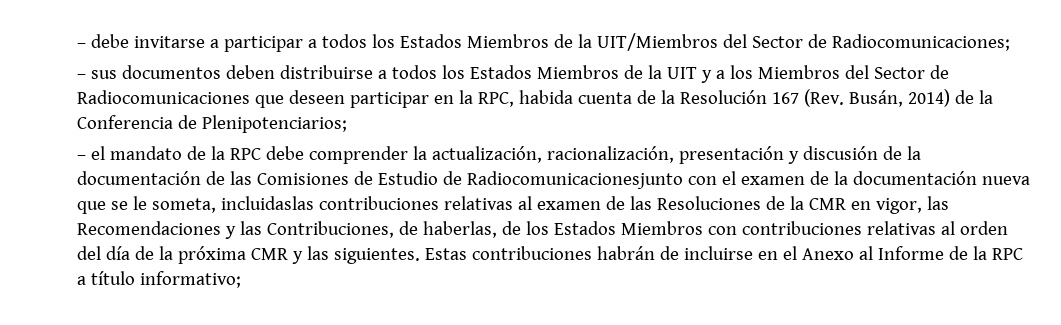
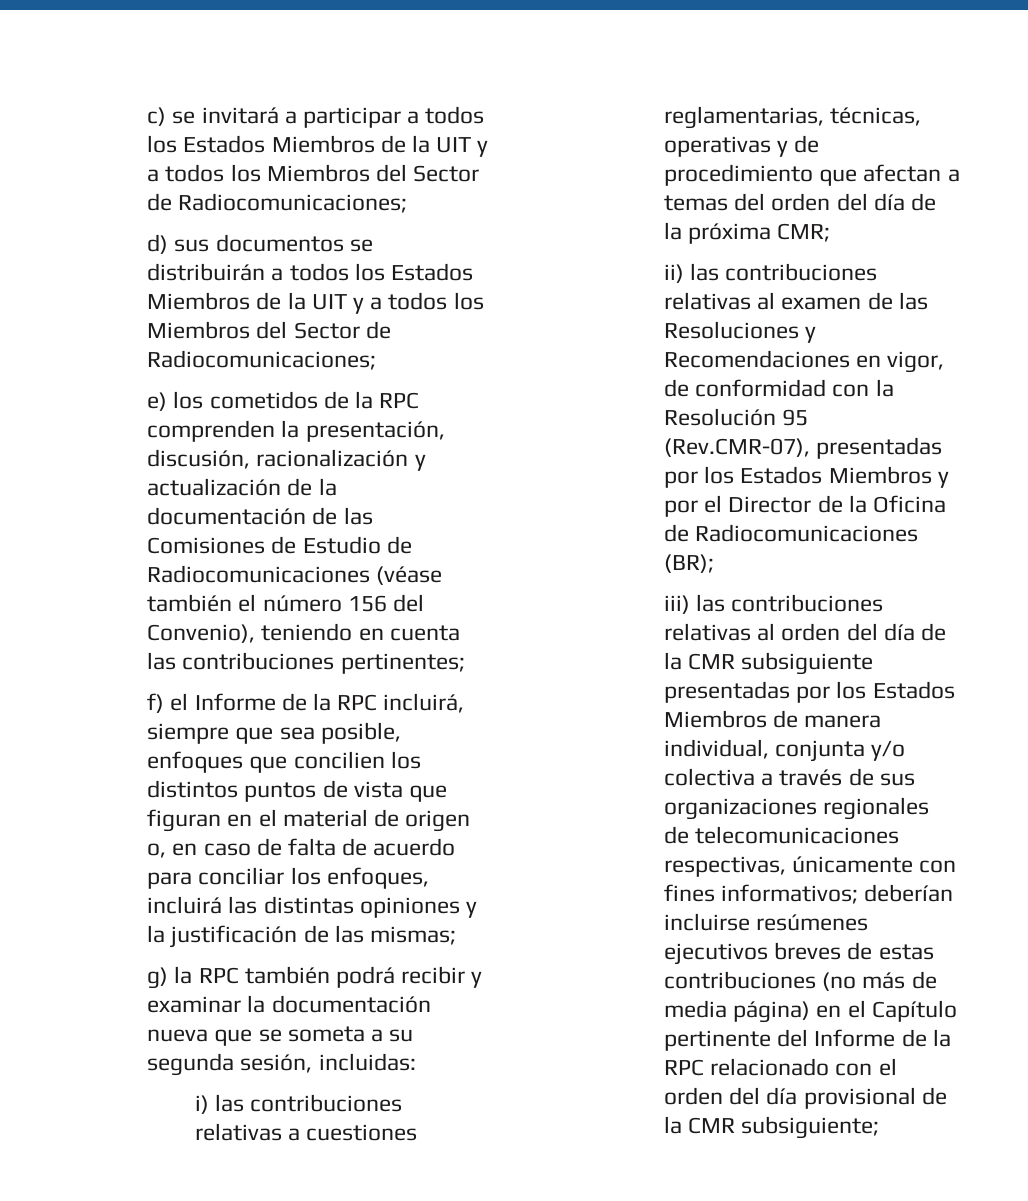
[77,34,206,48] – debe invitarse -> [147,107,279,126] c) se invitará
[597,33,1011,51] [77,65,950,83] [77,89,994,108] [77,115,348,133] [77,146,879,164] UIT/Miembros del Sector de Radiocomunicaciones; // – sus documentos deben distribuirse a todos los Estados Miembros de la UIT y a los Miembros del Sector de Radiocomunicaciones que deseen participar en la RPC, habida cuenta de la Resolución 167 (Rev. Busán, 2014) de la Conferencia de Plenipotenciarios; // – el mandato de la RPC debe comprender la actualización, racionalización, presentación y discusión -> [436,137,489,157] [147,164,480,182] [147,193,408,213] [147,234,373,254] [147,263,473,281] [147,292,484,314] [147,321,391,339] [147,350,377,370] [147,391,420,411] [147,420,445,442] [147,449,426,471] [147,478,282,496] UIT y a todos los Miembros del Sector de Radiocomunicaciones; // d) sus documentos se distribuirán a todos los Estados Miembros de la UIT y a todos los Miembros del Sector de Radiocomunicaciones; // e) los cometidos de la RPC comprenden la presentación, discusión, racionalización y actualización
[467,171,1031,189] [77,196,315,214] Radiocomunicacionesjunto con el examen de la documentación nueva que se le someta, incluidaslas -> [147,565,443,585] [147,594,424,612] [147,623,460,643] [147,652,465,674] [147,693,465,713] [147,722,401,744] [147,751,421,773] [147,780,447,802] [147,809,471,832] [147,838,456,858] [147,867,429,889] [147,896,477,918] [147,925,456,948] [147,966,483,989] [147,995,431,1013] [147,1026,414,1046] [147,1053,416,1076] [194,1094,403,1114] [194,1123,418,1141] [663,106,922,129] [663,135,820,157] [663,164,960,186] [663,193,936,211] [663,222,831,244] [663,263,720,283] Radiocomunicaciones (véase también el número 156 del Convenio), teniendo en cuenta las contribuciones pertinentes; // f) el Informe de la RPC incluirá, siempre que sea posible, enfoques que concilien los distintos puntos de vista que figuran en el material de origen o, en caso de falta de acuerdo para conciliar los enfoques, incluirá las distintas opiniones y la justificación de las mismas; // g) la RPC también podrá recibir y examinar la documentación nueva que se someta a su segunda sesión, incluidas: // i) las contribuciones relativas a cuestiones reglamentarias, técnicas, operativas y de procedimiento que afectan a temas del orden del día de la próxima CMR; // ii) las
[766,196,950,214] [77,221,738,239] de la CMR en vigor, las Recomendaciones y las Contribuciones, de haberlas, de los Estados Miembros con -> [805,326,817,343] [663,350,945,373] [663,379,894,397] [663,408,809,426] [663,437,943,459] [663,466,949,488] [663,495,946,517] [663,524,919,542] [663,554,714,573] [663,594,726,614] y Recomendaciones en vigor, de conformidad con la Resolución 95 (Rev.CMR-07), presentadas por los Estados Miembros y por el Director de la Oficina de Radiocomunicaciones (BR); // iii) las
[178,246,1024,264] [77,271,242,288] próxima CMR y las siguientes. Estas contribuciones habrán de incluirse en el Anexo al Informe de la RPC a título informativo; -> [688,652,874,675] [663,681,955,703] [663,710,882,728] [663,739,906,762] [663,768,915,786] [663,797,930,820] [663,826,900,844] [663,856,957,877] [663,884,954,904] [663,913,869,931] [663,942,934,965] [663,971,937,991] [663,1000,957,1023] [663,1029,951,1051] [663,1058,897,1076] [663,1087,947,1109] [663,1116,880,1139] CMR subsiguiente presentadas por los Estados Miembros de manera individual, conjunta y/o colectiva a través de sus organizaciones regionales de telecomunicaciones respectivas, únicamente con fines informativos; deberían incluirse resúmenes ejecutivos breves de estas contribuciones (no más de media página) en el Capítulo pertinente del Informe de la RPC relacionado con el orden del día provisional de la CMR subsiguiente;

